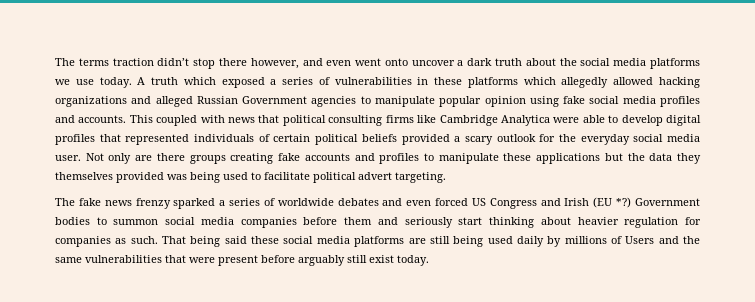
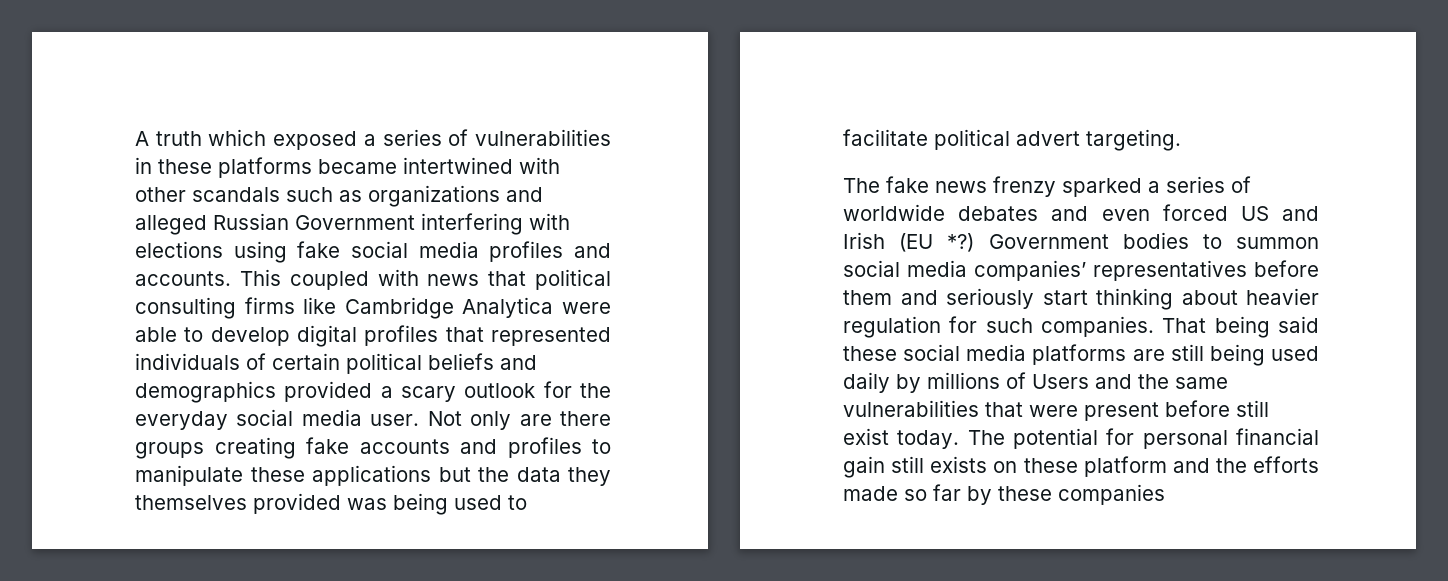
[55,58,700,69] [55,77,132,88] The terms traction didn’t stop there however, and even went onto uncover a dark truth about the social media platforms we use today. -> (135, 138) none
[523,77,700,88] which allegedly allowed hacking -> [318,157,560,174] [135,187,362,202] became intertwined with other scandals such as
[311,96,526,107] agencies to manipulate popular opinion -> [421,213,570,235] [135,241,223,258] interfering with elections
(397, 138) none -> [500,355,537,370] [135,381,276,403] and demographics
[489,198,537,209] Congress -> (1269, 213) none
[240,217,297,228] companies -> [974,260,1247,281] companies’ representatives
[55,236,158,247] companies as such. -> [985,316,1154,337] such companies.
[298,255,345,266] arguably -> (1230, 408) none
(429, 260) none -> [967,428,1319,449] [843,456,1319,478] [843,484,1165,505] The potential for personal financial gain still exists on these platform and the efforts made so far by these companies

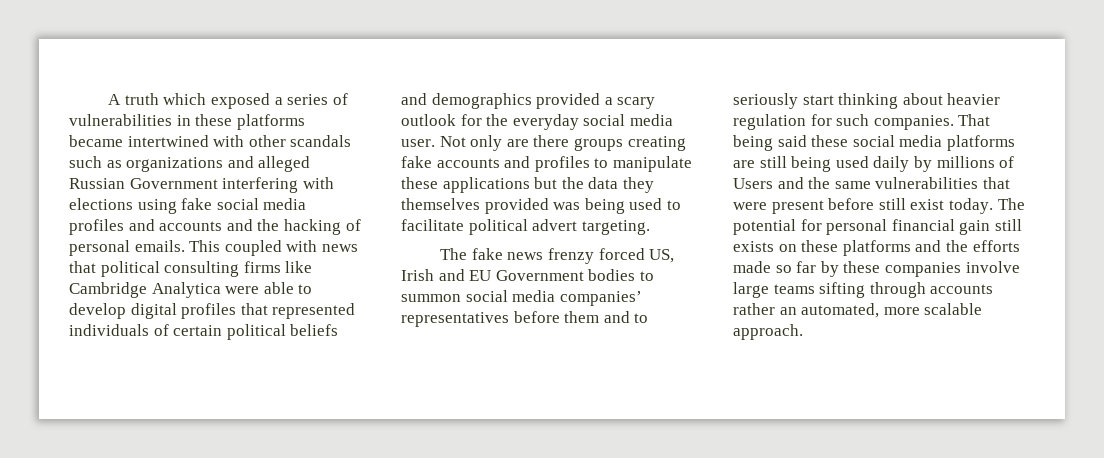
[135,271,231,286] accounts. -> [159,219,361,235] [69,240,185,256] accounts and the hacking of personal emails.
[1062,176,1251,197] [843,204,1319,221] [843,232,975,252] sparked a series of worldwide debates and even forced US and Irish (EU *?) -> [598,248,675,263] [401,269,492,281] forced US, Irish and EU
(938, 297) none -> [634,313,649,323] to
[1083,456,1167,477] platform -> [842,240,911,256] platforms
(1165, 494) none -> [965,261,1020,273] [733,282,994,298] [733,303,983,318] [733,324,803,340] involve large teams sifting through accounts rather an automated, more scalable approach.

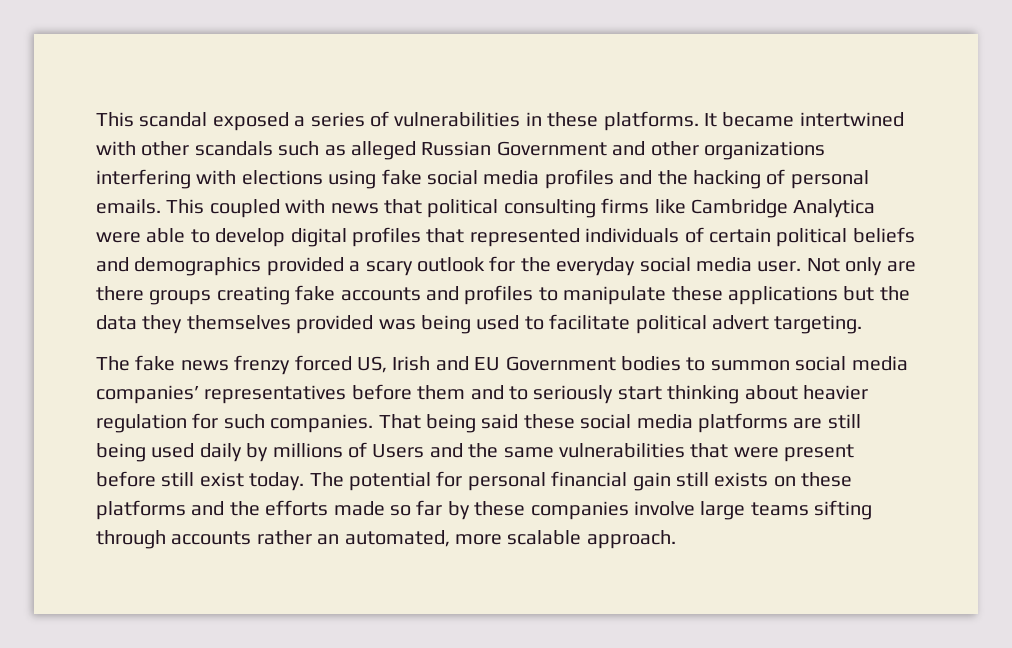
[108,93,207,105] A truth which -> [96,112,208,127] This scandal
[236,114,305,130] platforms -> [603,111,717,131] platforms. It
[126,156,254,172] organizations and -> (346, 150) none
(218, 183) none -> [612,141,825,160] and other organizations
[159,219,253,231] accounts and -> (653, 177) none

